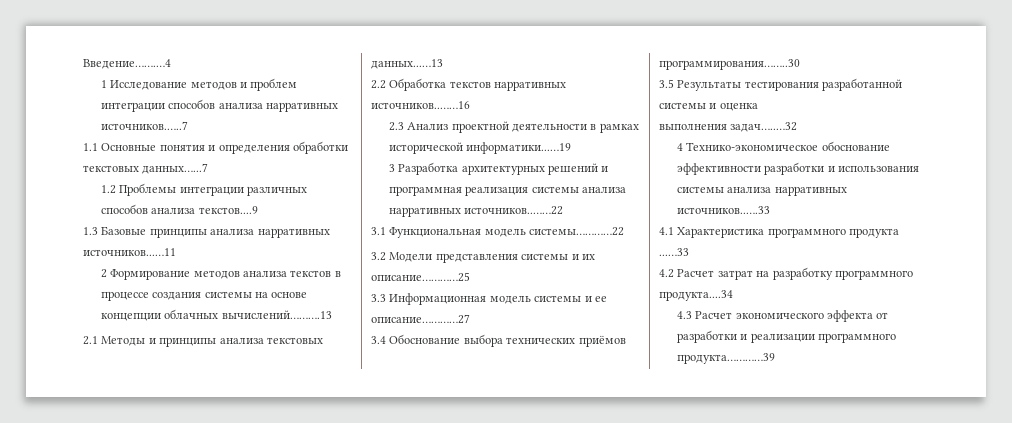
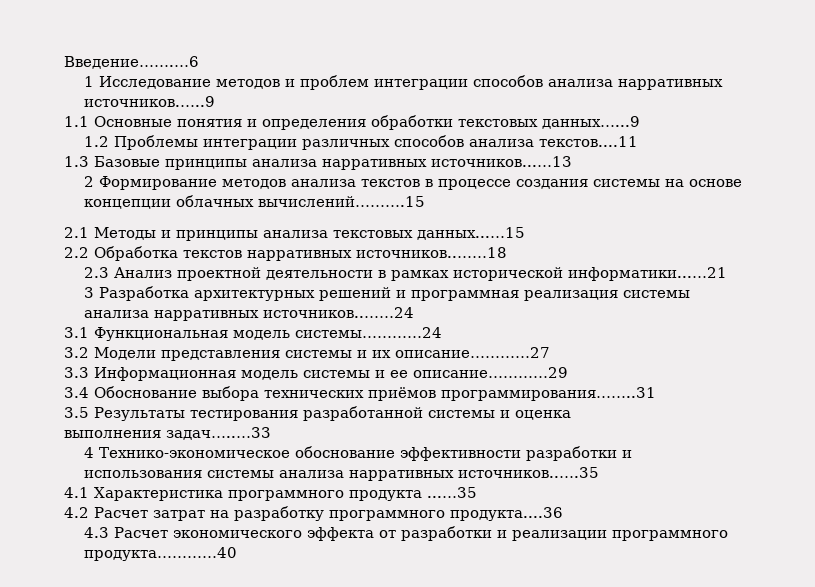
[83,59,171,69] Введение…….…4 -> [64,56,199,69] Введение…….…6
[100,121,188,130] источников.…..7 -> [83,96,215,107] источников.…..9
[142,163,209,174] данных…...7 -> [542,116,640,129] данных…...9
[198,206,258,214] текстов....9 -> [538,136,638,147] текстов....11
[83,248,176,256] источников...…11 -> [431,156,572,167] источников...…13
[221,310,332,319] вычислений……….13 -> [257,196,425,207] вычислений……….15
[371,59,443,69] данных...…13 -> [417,227,525,240] данных...…15
[371,101,470,109] источников..……16 -> [356,247,507,258] источников..……18
[466,142,572,154] информатики...…19 -> [567,267,727,281] информатики...…21
[464,206,564,215] источников..……22 -> [262,307,414,318] источников..……24
[529,227,625,236] системы…………22 -> [295,327,442,338] системы…………24
[371,272,470,282] описание…………25 -> [395,347,550,358] описание…………27
[371,314,470,324] описание…………27 -> [413,367,568,378] описание…………29
[659,59,800,70] программирования……..30 -> [441,387,656,401] программирования……..31
[730,122,798,132] задач…..…32 -> [166,427,271,440] задач…..…33
[676,206,770,214] источников..….33 -> [457,467,599,478] источников..….35
[659,248,689,256] ...…33 -> [427,487,477,498] ...…35
[659,290,733,301] продукта....34 -> [450,507,563,521] продукта....36
[676,353,775,364] продукта…………39 -> [83,547,237,561] продукта…………40

